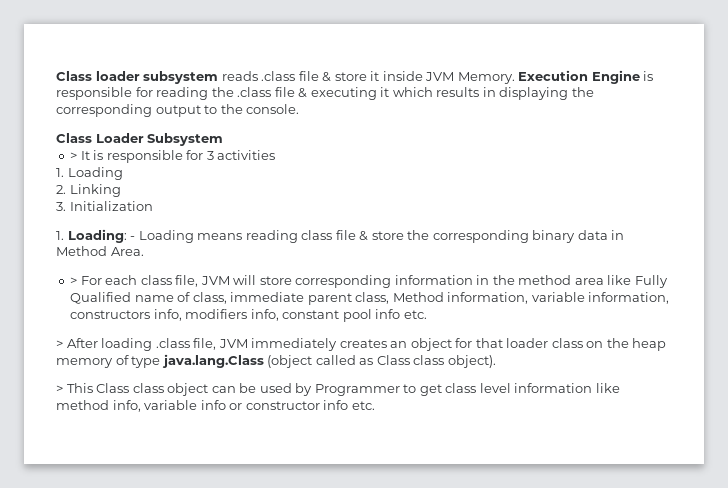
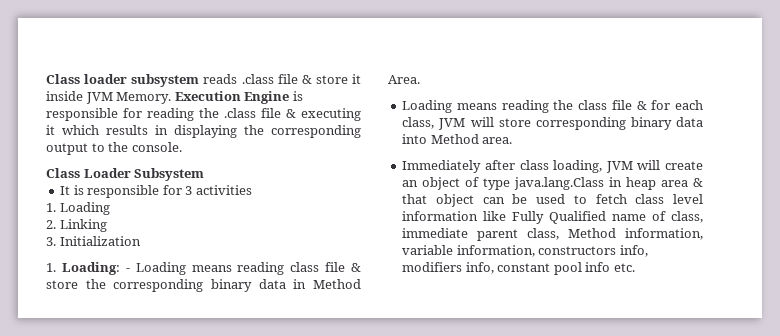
[70,152,78,160] > -> (205, 174) none
[70,275,604,288] > For each class file, JVM will store corresponding information in the method area -> [402,100,703,113] [402,117,703,130] [402,134,513,144] [402,160,703,173] [402,177,703,190] [402,194,703,207] [402,211,479,221] Loading means reading the class file & for each class, JVM will store corresponding binary data into Method area. // Immediately after class loading, JVM will create an object of type java.lang.Class in heap area & that object can be used to fetch class level information
[56,338,667,351] [56,354,496,368] [56,383,620,396] [56,400,375,412] // > After loading .class file, JVM immediately creates an object for that loader class on the heap memory of type java.lang.Class (object called as Class class object). // > This Class class object can be used by Programmer to get class level information like method info, variable info or constructor info etc. -> (635, 267) none

